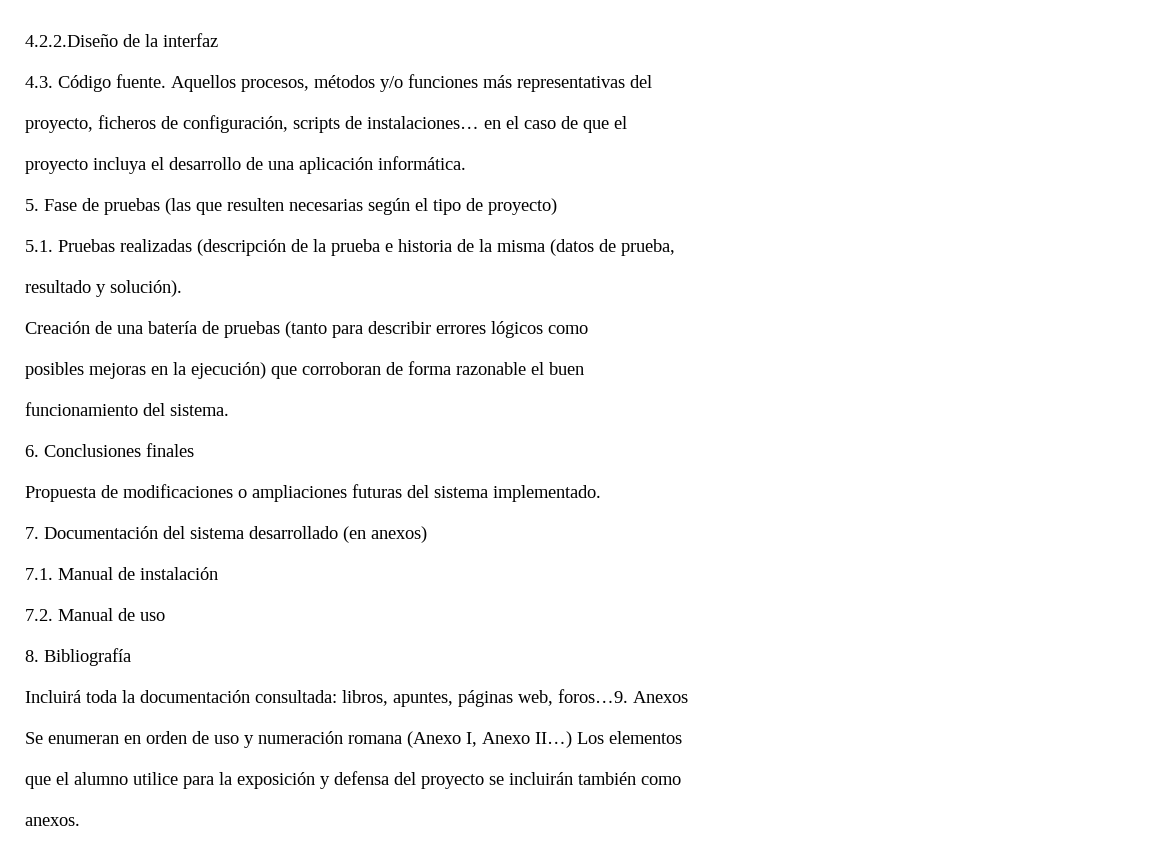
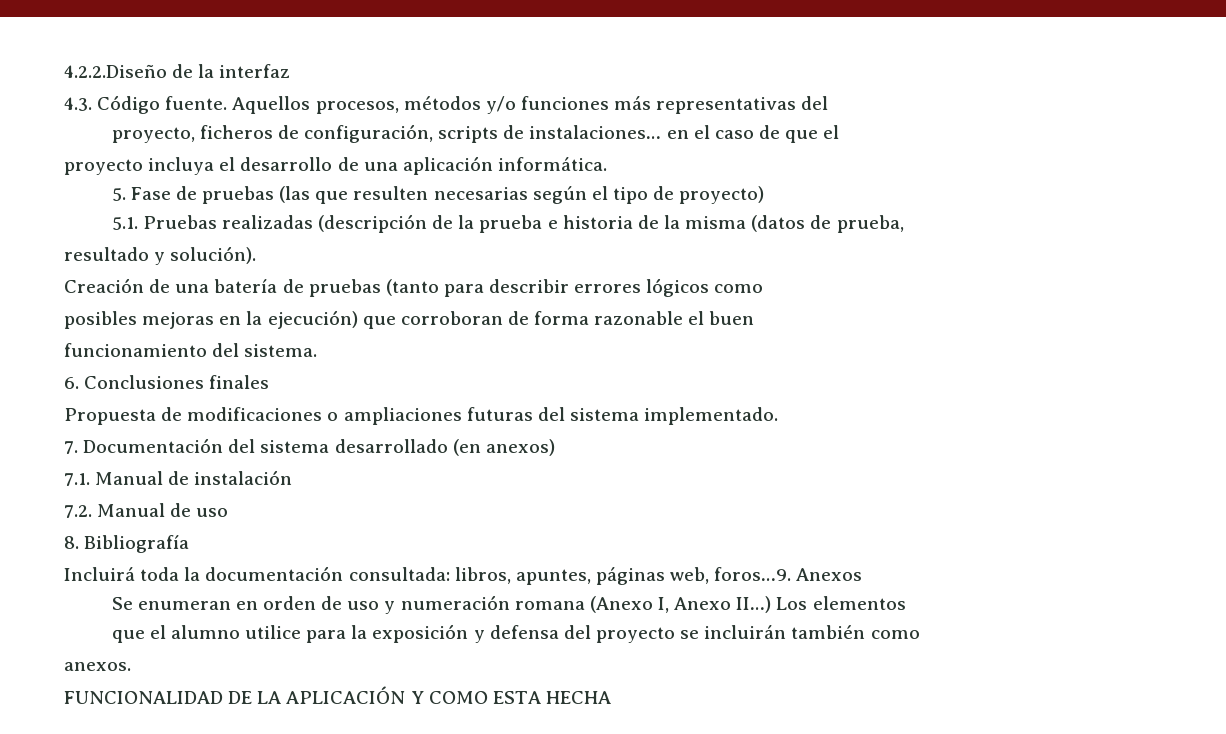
(80, 821) none -> [64,686,611,704] // FUNCIONALIDAD DE LA APLICACIÓN Y COMO ESTA HECHA

